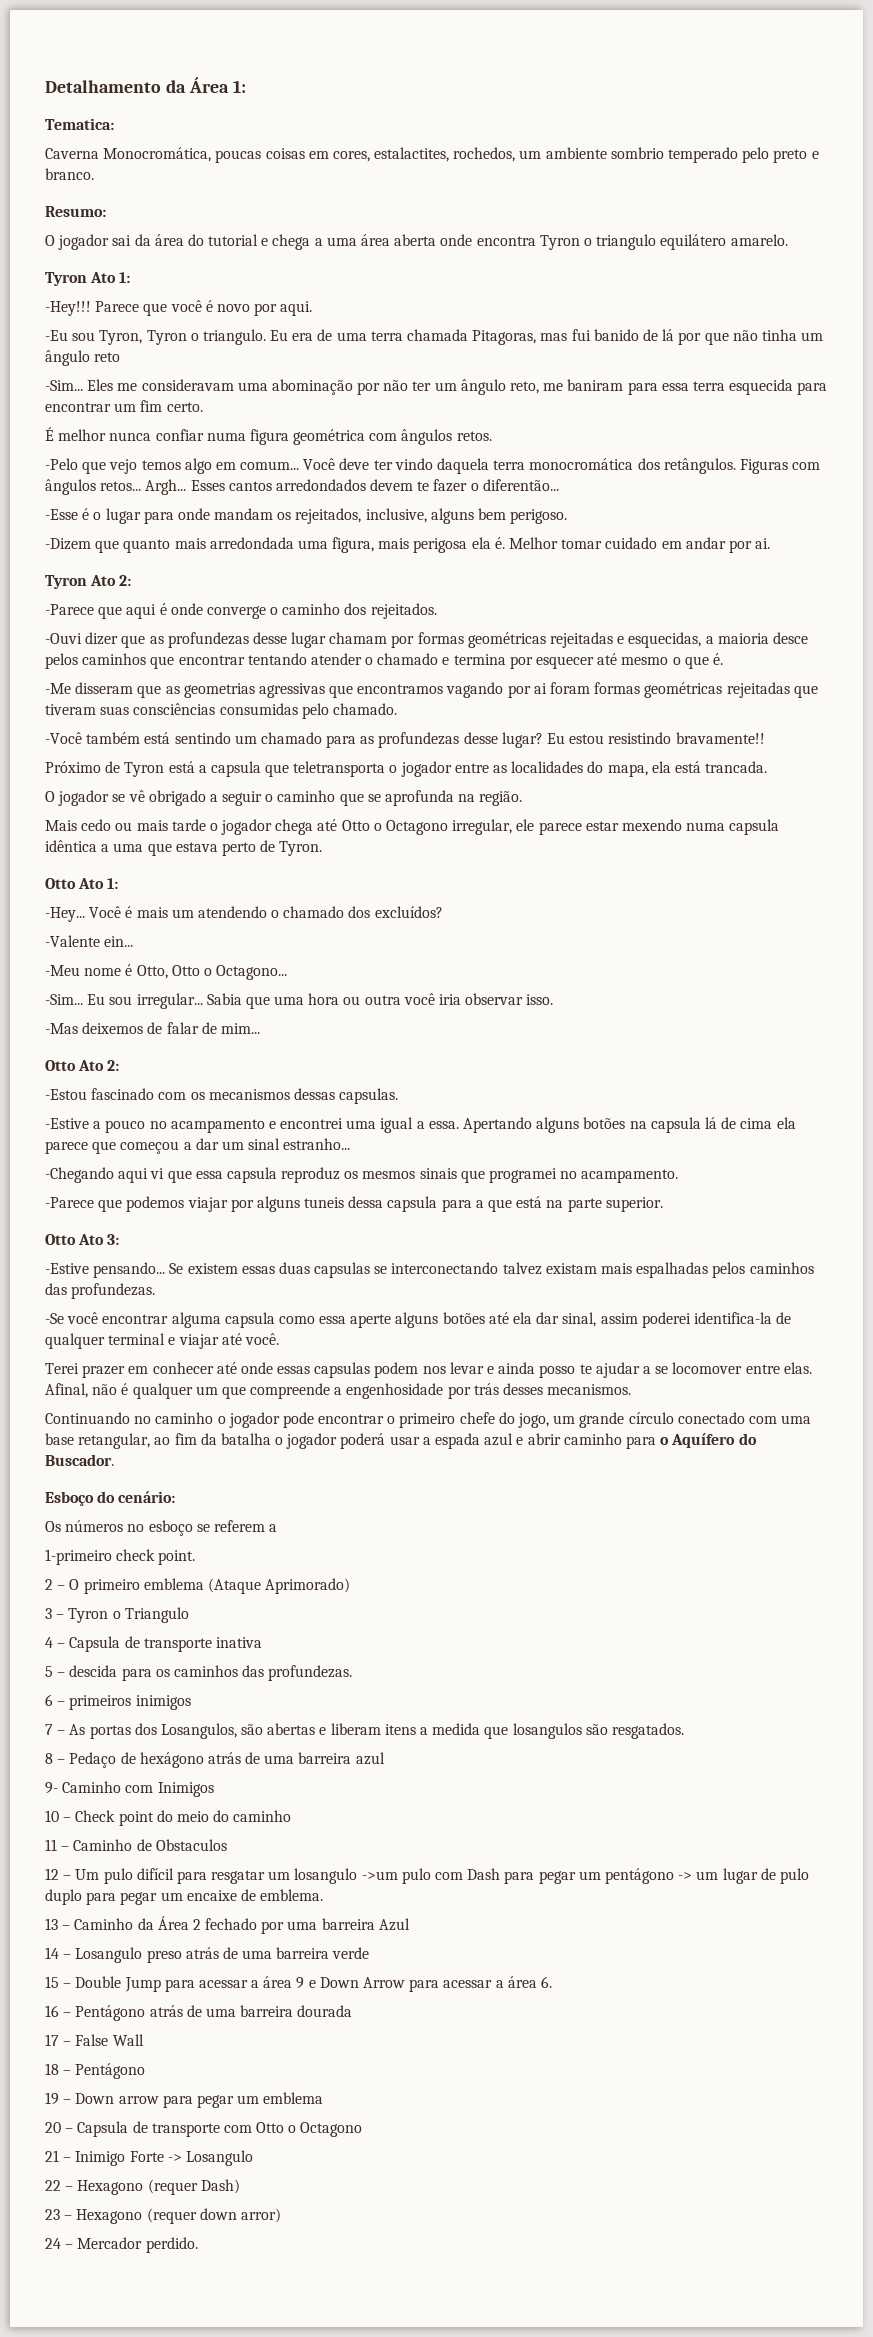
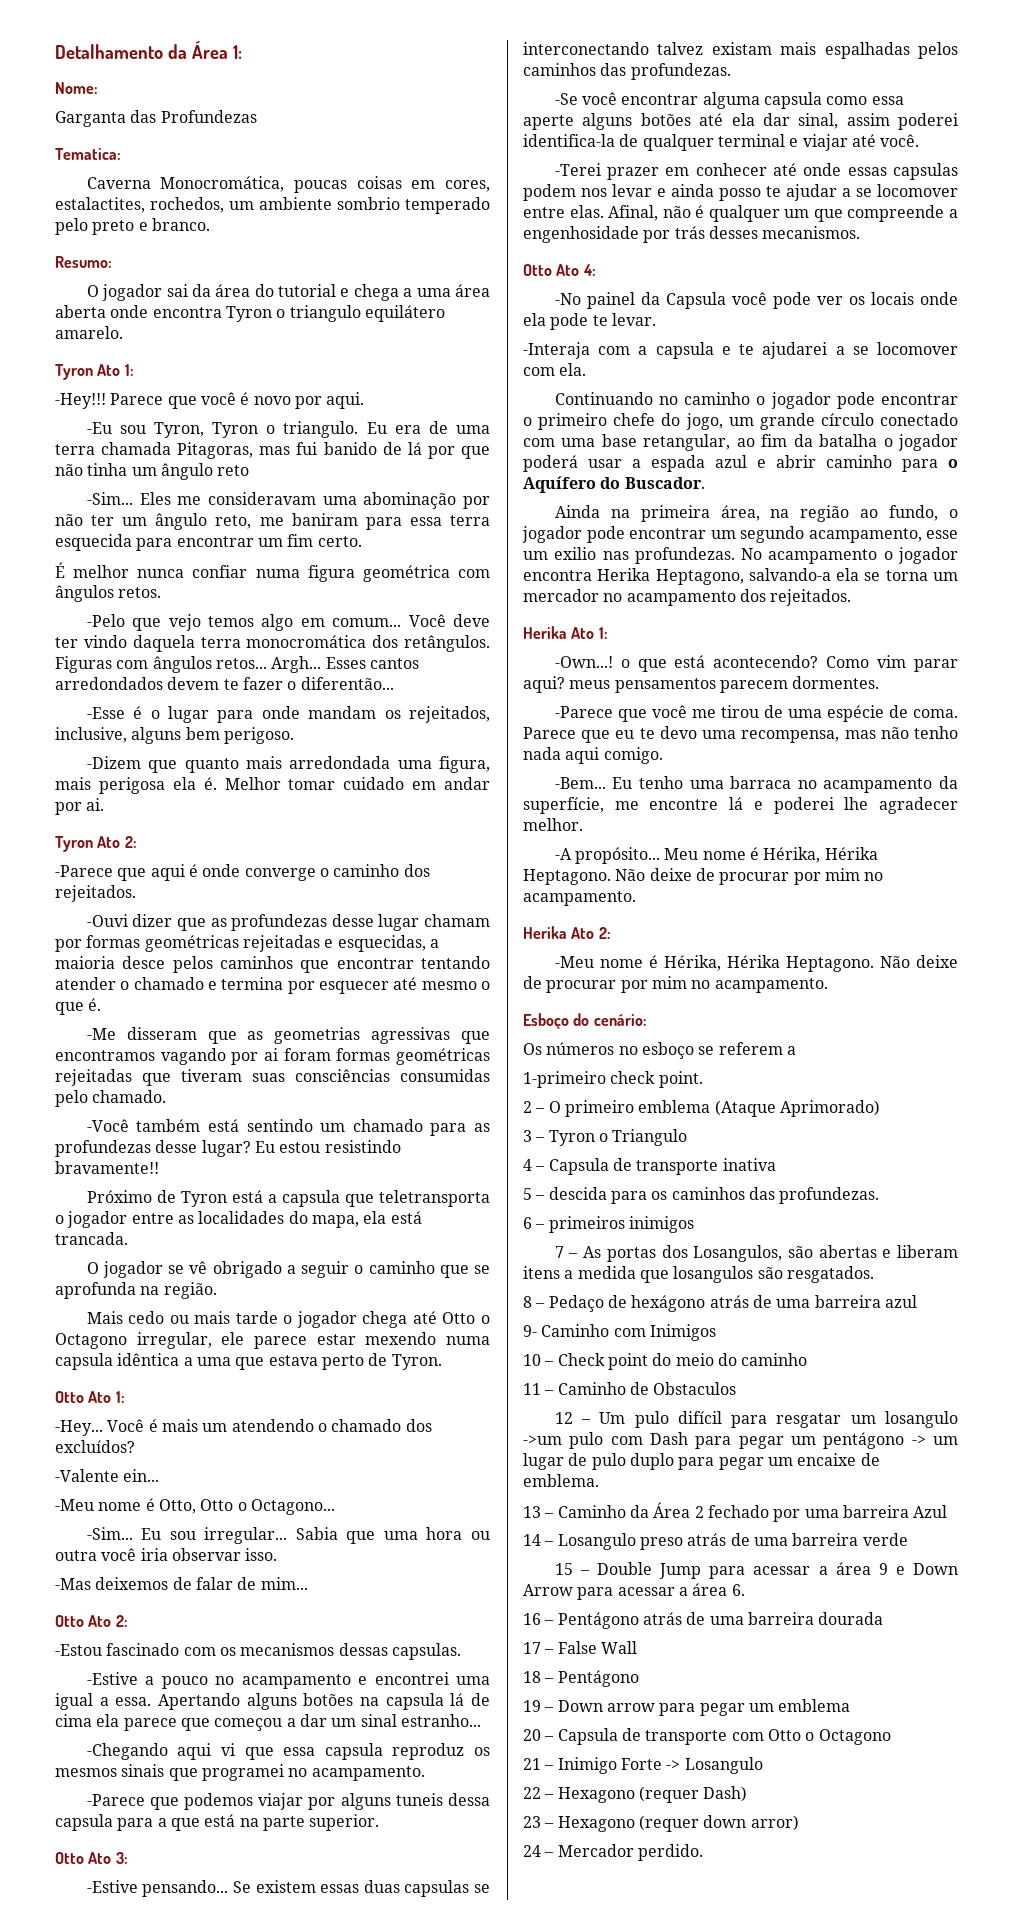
(246, 86) none -> [55,82,98,94] [55,110,257,127] // Nome: // Garganta das Profundezas
[45,1363,79,1374] Terei -> [554,163,601,176] -Terei
(632, 1389) none -> [523,264,596,276] [554,292,958,309] [523,313,656,330] [523,342,958,359] [523,363,587,376] // Otto Ato 4: // -No painel da Capsula você pode ver os locais onde ela pode te levar. // -Interaja com a capsula e te ajudarei a se locomover com ela.
(114, 1460) none -> [554,505,958,522] [522,526,958,543] [523,547,958,564] [523,568,958,585] [523,589,852,606] [523,626,608,639] [554,655,958,672] [523,676,880,693] [554,705,958,722] [523,726,958,743] [523,747,663,764] [554,776,958,793] [523,797,958,814] [523,818,583,831] [554,847,878,864] [523,868,884,885] [523,891,636,906] [523,926,611,939] [554,955,958,972] [523,976,828,993] // Ainda na primeira área, na região ao fundo, o jogador pode encontrar um segundo acampamento, esse um exilio nas profundezas. No acampamento o jogador encontra Herika Heptagono, salvando-a ela se torna um mercador no acampamento dos rejeitados. // Herika Ato 1: // -Own...! o que está acontecendo? Como vim parar aqui? meus pensamentos parecem dormentes. // -Parece que você me tirou de uma espécie de coma. Parece que eu te devo uma recompensa, mas não tenho nada aqui comigo. // -Bem... Eu tenho uma barraca no acampamento da superfície, me encontre lá e poderei lhe agradecer melhor. // -A propósito... Meu nome é Hérika, Hérika Heptagono. Não deixe de procurar por mim no acampamento. // Herika Ato 2: // -Meu nome é Hérika, Hérika Heptagono. Não deixe de procurar por mim no acampamento.

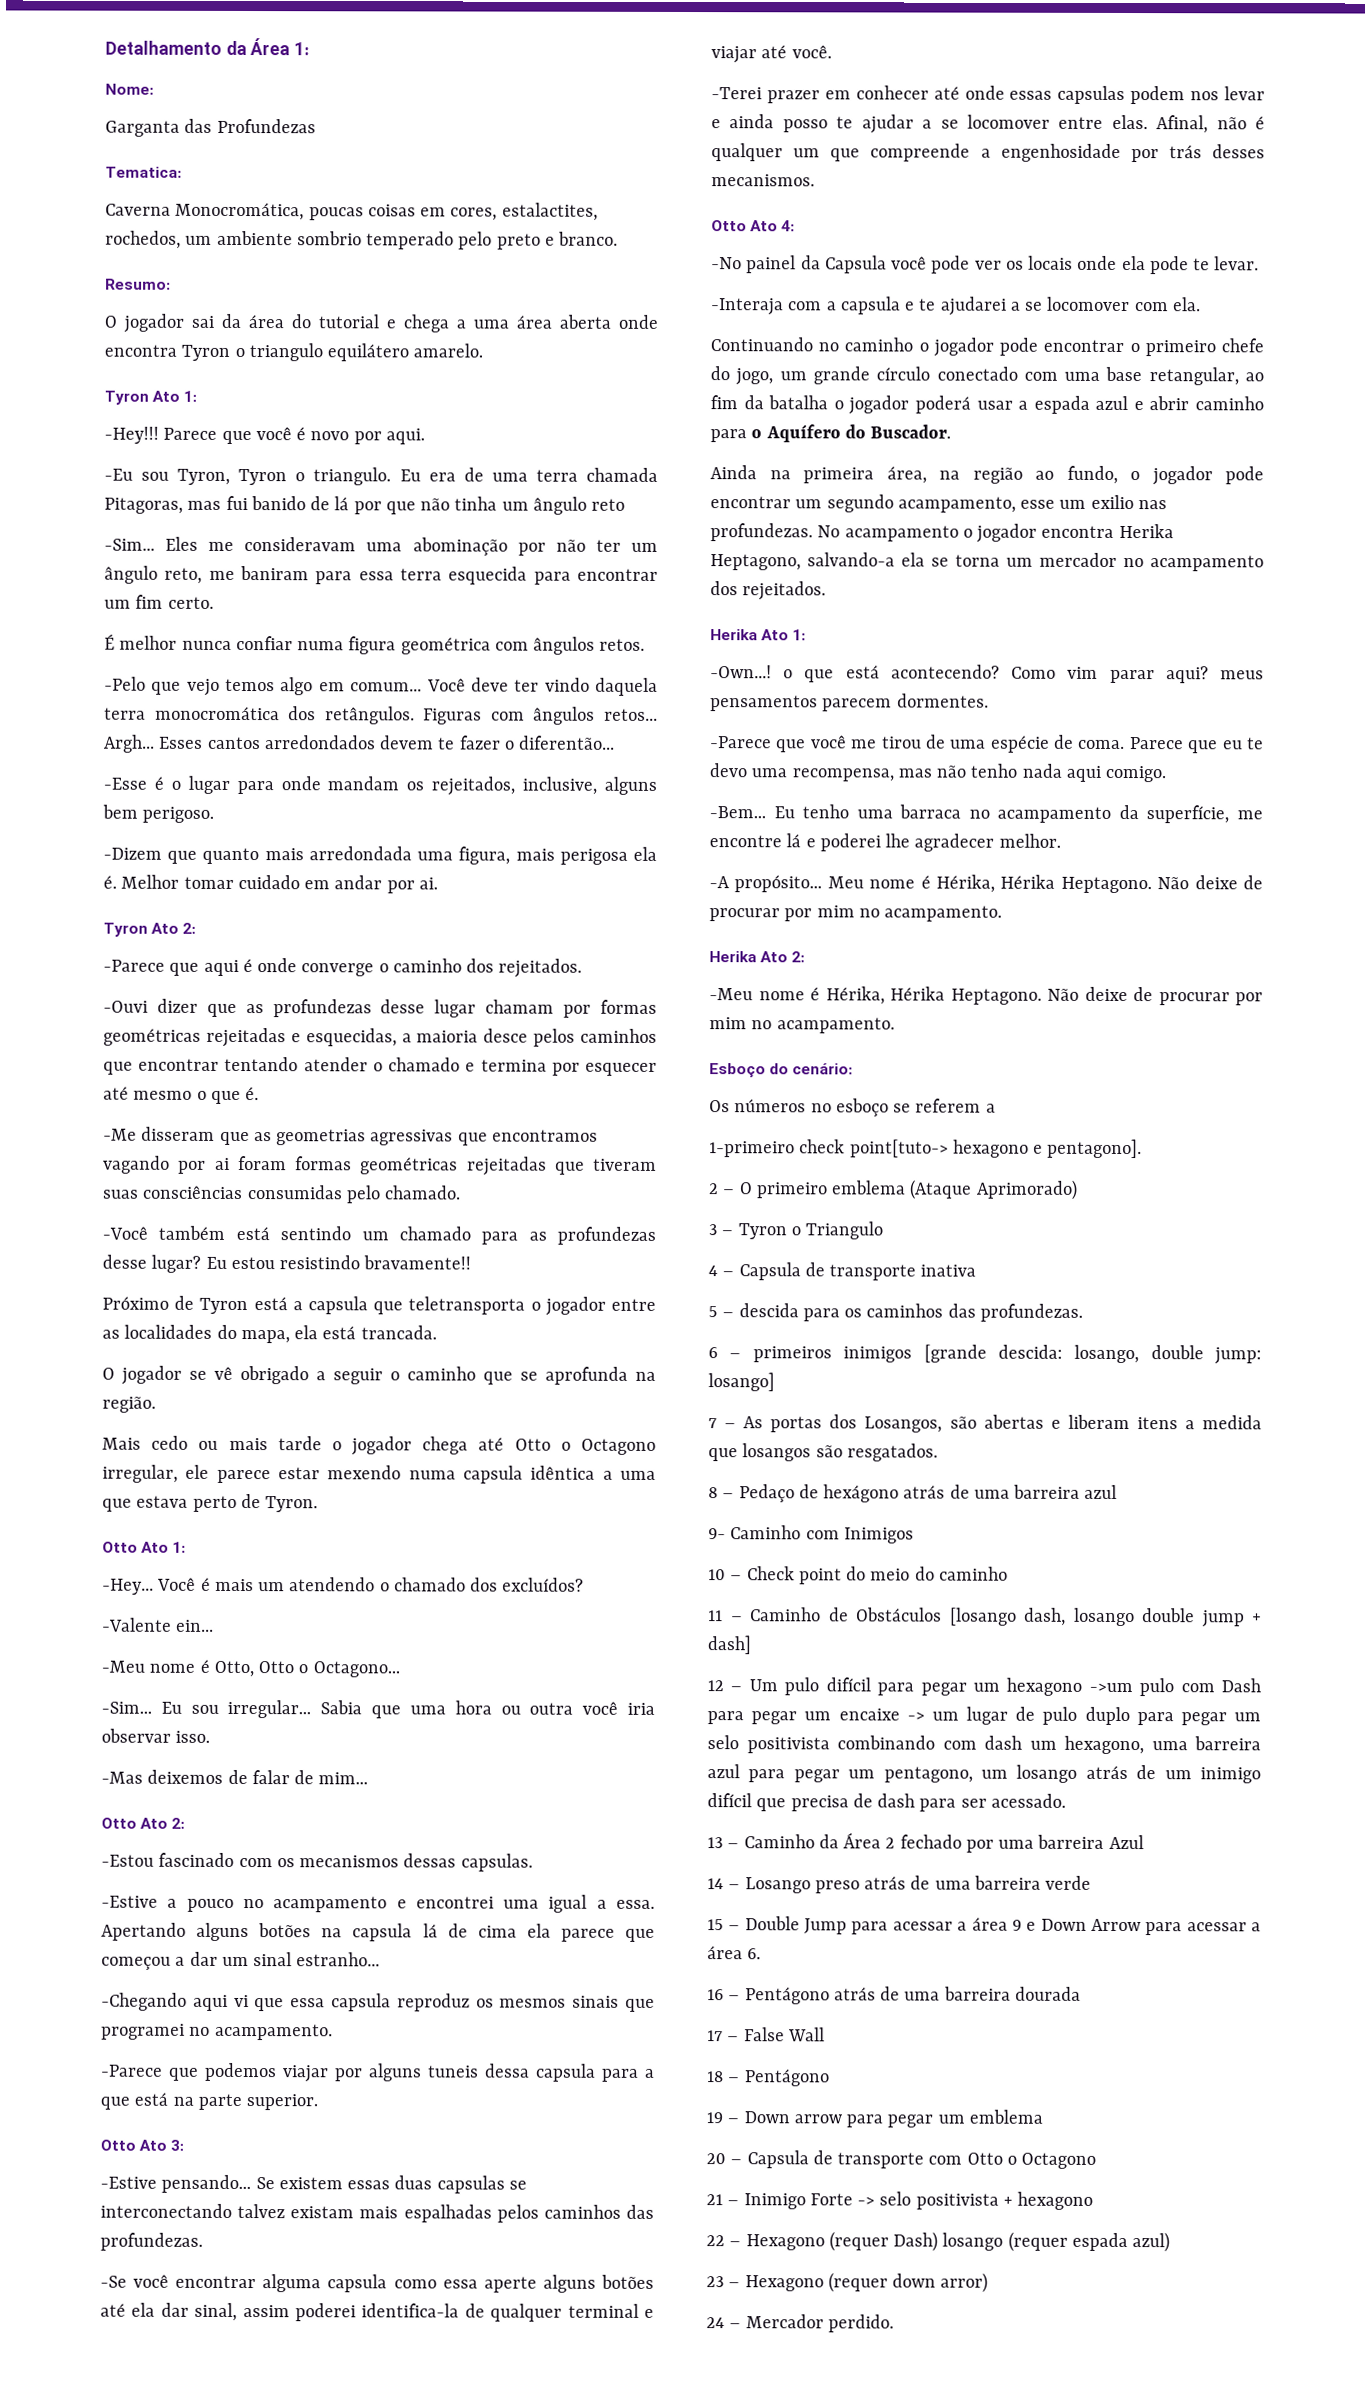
[658,1071,703,1088] point. -> [849,1138,1143,1159] point[tuto-> hexagono e pentagono].
(694, 1224) none -> [923,1344,1262,1365] [708,1372,775,1392] [grande descida: losango, double jump: losango]
[693,1245,783,1262] Losangulos, -> [864,1416,943,1433] Losangos,
[673,1266,754,1283] losangulos -> [742,1443,812,1462] losangos
[653,1382,737,1395] Obstaculos -> [856,1607,1262,1628] [707,1635,752,1655] Obstáculos [losango dash, losango double jump + dash]
[776,1411,958,1428] resgatar um losangulo -> [920,1677,1083,1696] pegar um hexagono
[823,1432,905,1449] pentágono -> [838,1708,900,1721] encaixe
[797,1453,880,1466] [523,1474,599,1487] encaixe de emblema. -> [707,1735,1261,1755] [707,1764,1261,1784] [707,1793,1066,1812] selo positivista combinando com dash um hexagono, uma barreira azul para pegar um pentagono, um losango atrás de um inimigo difícil que precisa de dash para ser acessado.
[557,1533,636,1550] Losangulo -> [744,1877,811,1894] Losango
[684,1757,763,1774] Losangulo -> [879,2191,1094,2210] selo positivista + hexagono
(748, 1794) none -> [942,2231,1171,2253] losango (requer espada azul)

